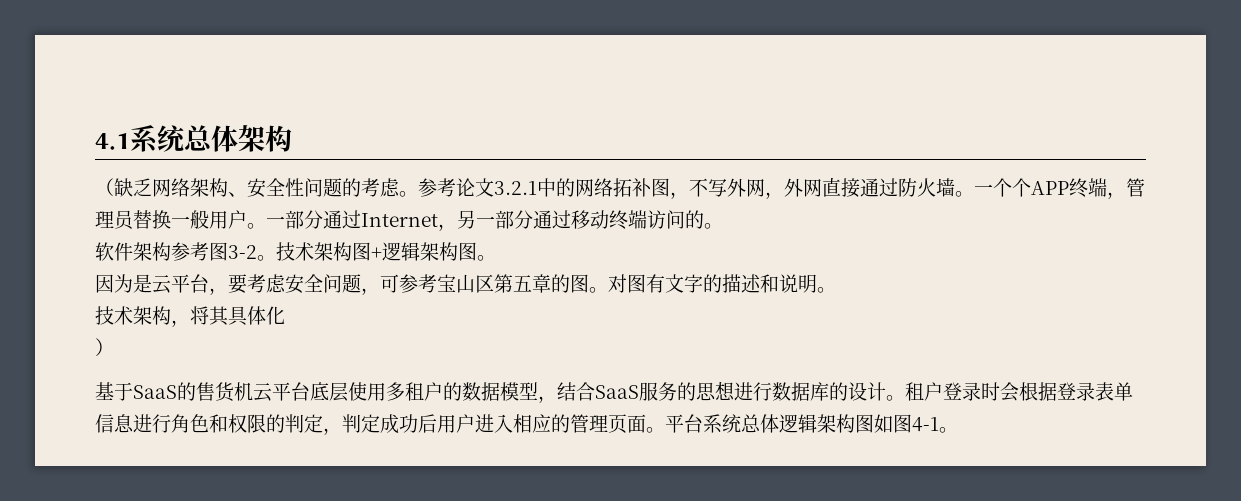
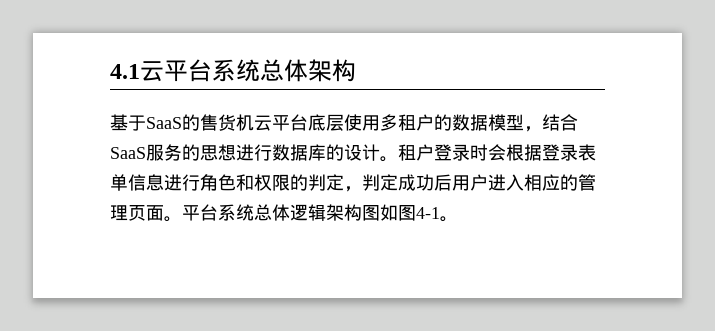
(130, 141) none -> [140,59,212,82] 云平台
[95,178,1145,199] [95,210,723,231] [95,242,496,261] [95,274,836,295] [95,306,285,327] [95,338,114,356] // （缺乏网络架构、安全性问题的考虑。参考论文3.2.1中的网络拓补图，不写外网，外网直接通过防火墙。一个个APP终端，管理员替换一般用户。一部分通过Internet，另一部分通过移动终端访问的。 // 软件架构参考图3-2。技术架构图+逻辑架构图。 // 因为是云平台，要考虑安全问题，可参考宝山区第五章的图。对图有文字的描述和说明。 // 技术架构，将其具体化 // ） -> (356, 70) none

